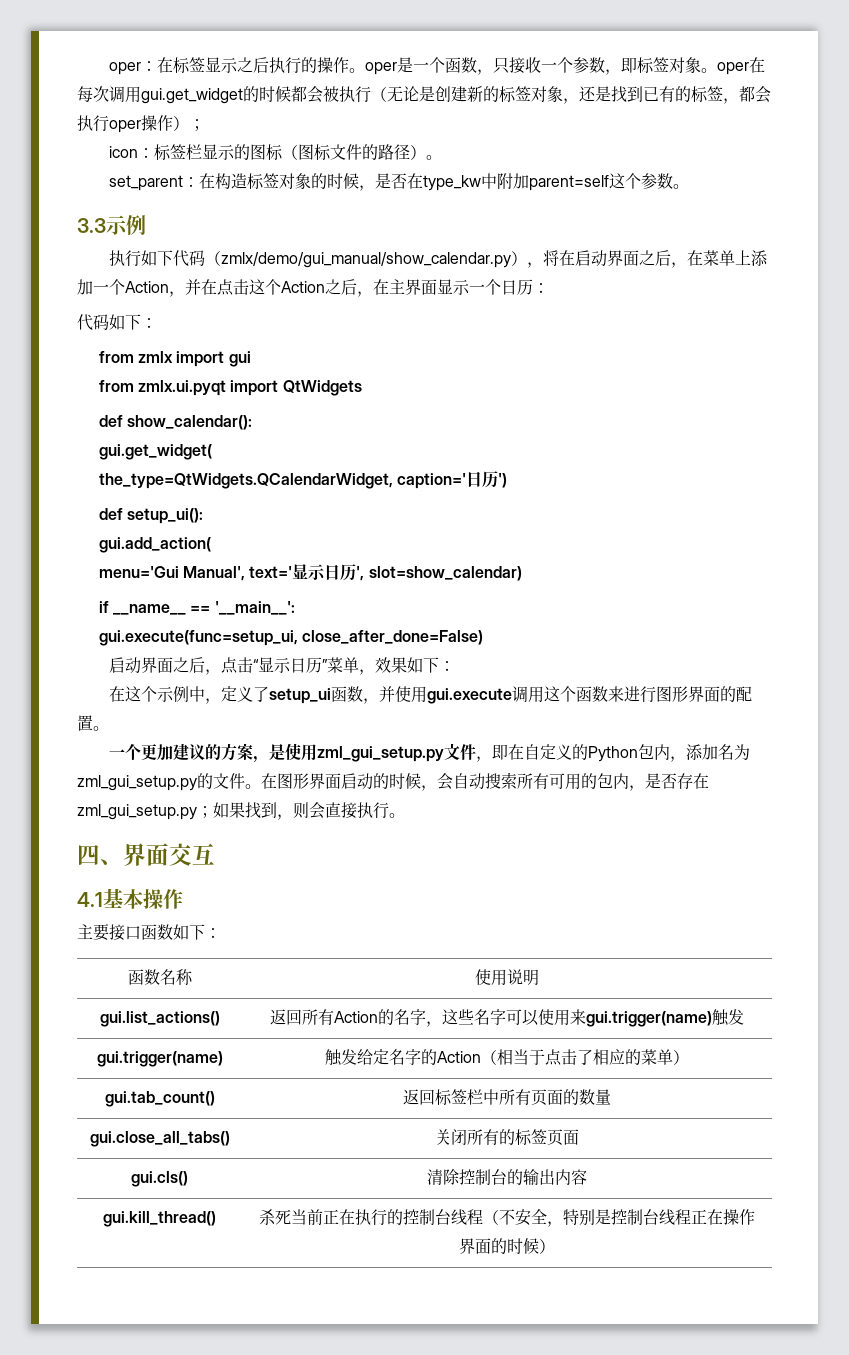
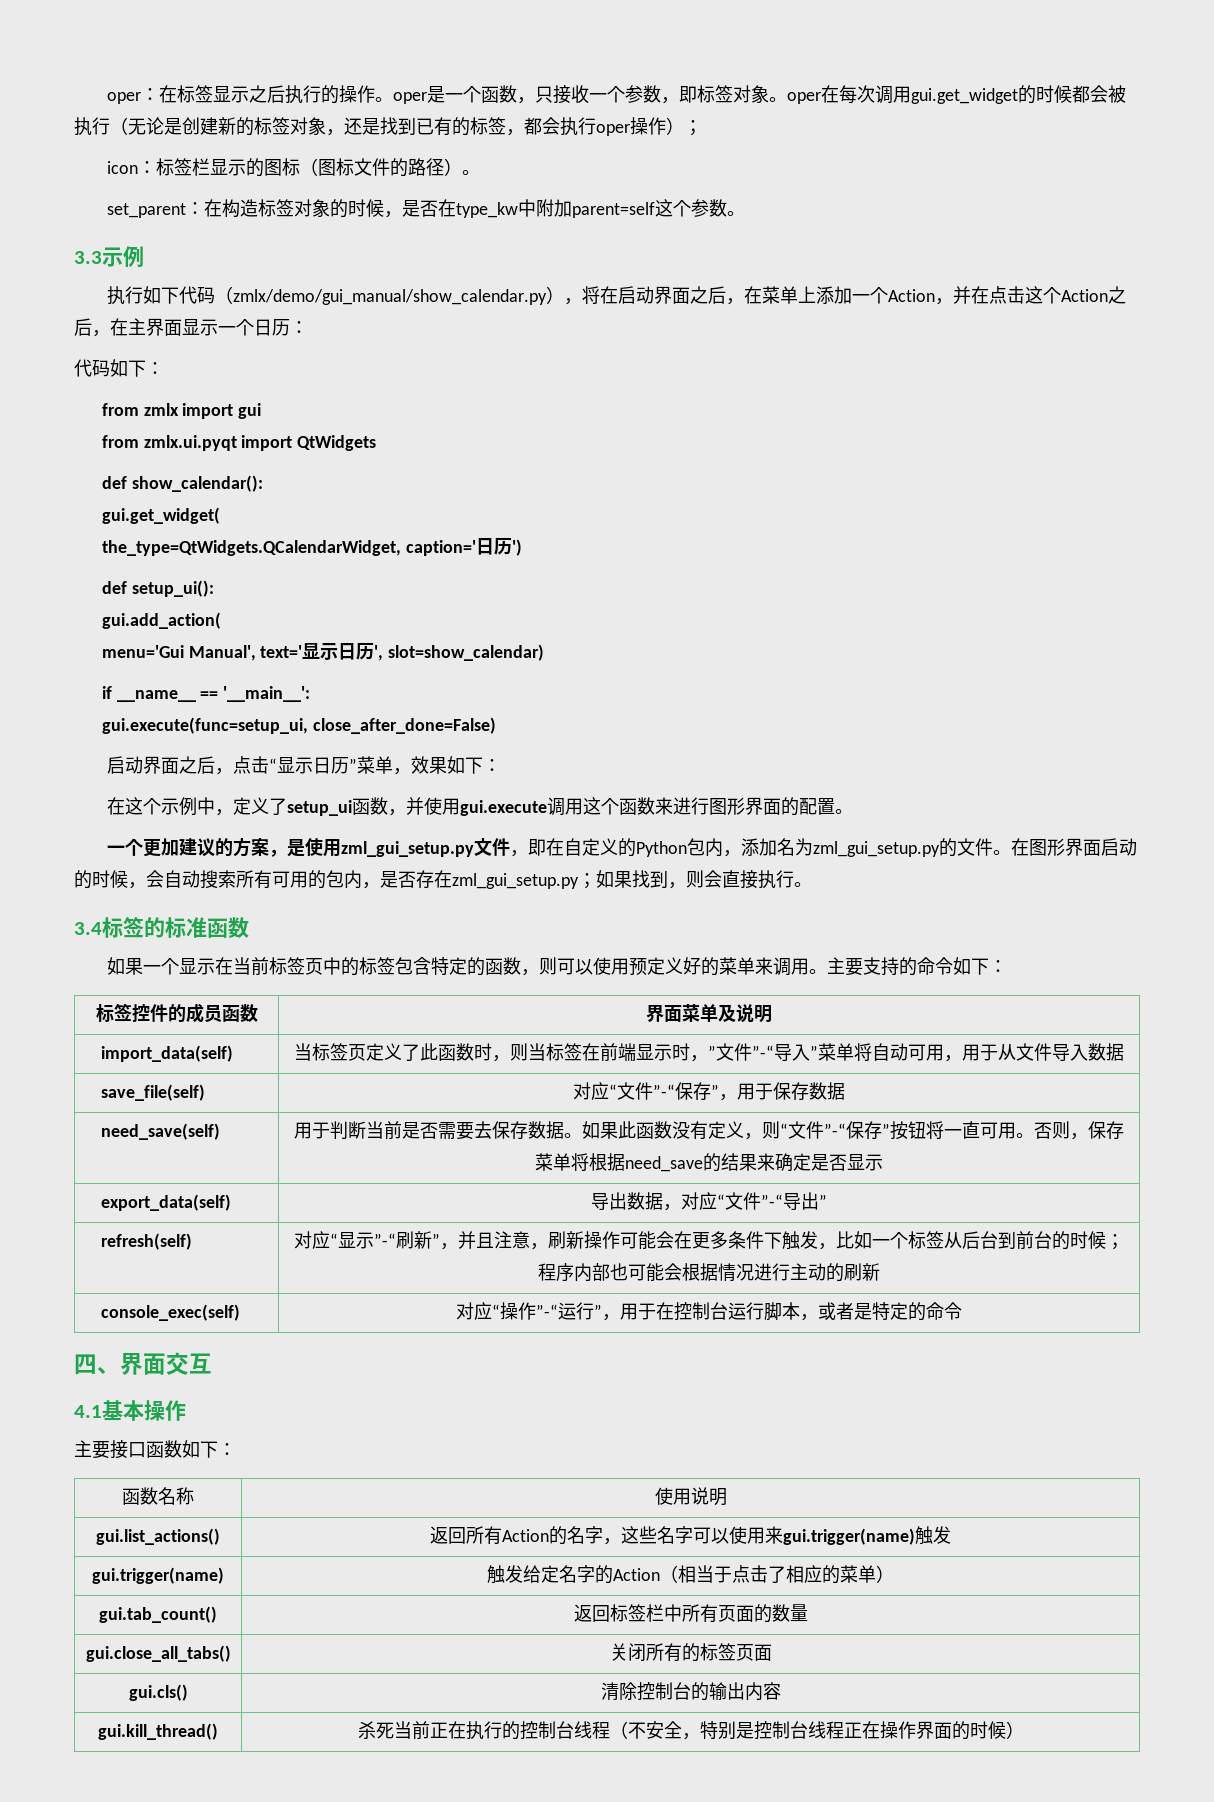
(405, 815) none -> [74,917,249,938] [106,957,1007,976] [95,1003,258,1023] [646,1004,772,1023] [101,1045,234,1062] [294,1043,1124,1062] [101,1084,206,1101] [573,1082,845,1101] [101,1123,221,1140] [294,1121,1124,1140] [535,1153,883,1172] [101,1194,232,1211] [591,1192,827,1211] [101,1233,193,1250] [294,1231,1124,1250] [538,1263,880,1282] [101,1304,241,1321] [456,1302,962,1321] // 3.4标签的标准函数 // 如果一个显示在当前标签页中的标签包含特定的函数，则可以使用预定义好的菜单来调用。主要支持的命令如下： // 标签控件的成员函数 | 界面菜单及说明 // import_data(self) | 当标签页定义了此函数时，则当标签在前端显示时，”文件”-“导入”菜单将自动可用，用于从文件导入数据 // save_file(self) | 对应“文件”-“保存”，用于保存数据 // need_save(self) | 用于判断当前是否需要去保存数据。如果此函数没有定义，则“文件”-“保存”按钮将一直可用。否则，保存菜单将根据need_save的结果来确定是否显示 // export_data(self) | 导出数据，对应“文件”-“导出” // refresh(self) | 对应“显示”-“刷新”，并且注意，刷新操作可能会在更多条件下触发，比如一个标签从后台到前台的时候；程序内部也可能会根据情况进行主动的刷新 // console_exec(self) | 对应“操作”-“运行”，用于在控制台运行脚本，或者是特定的命令

